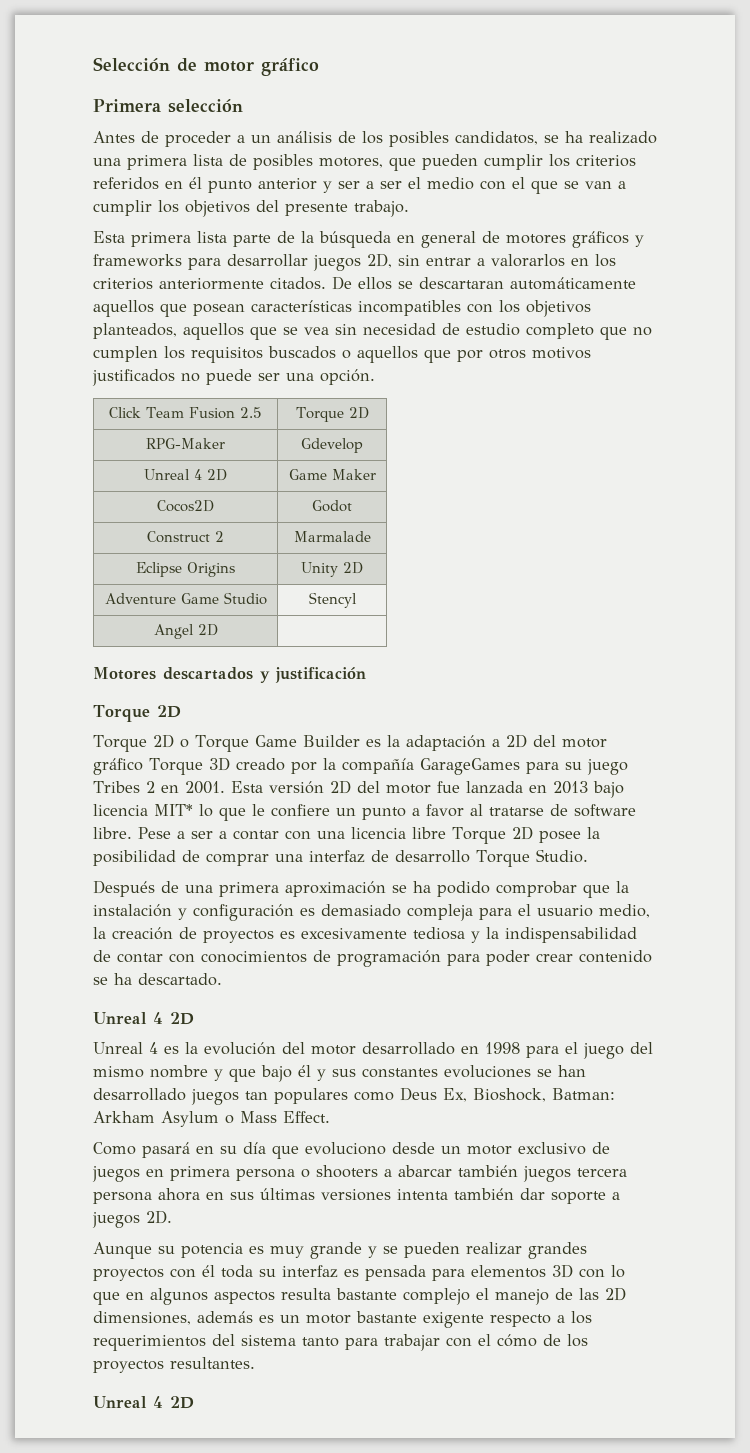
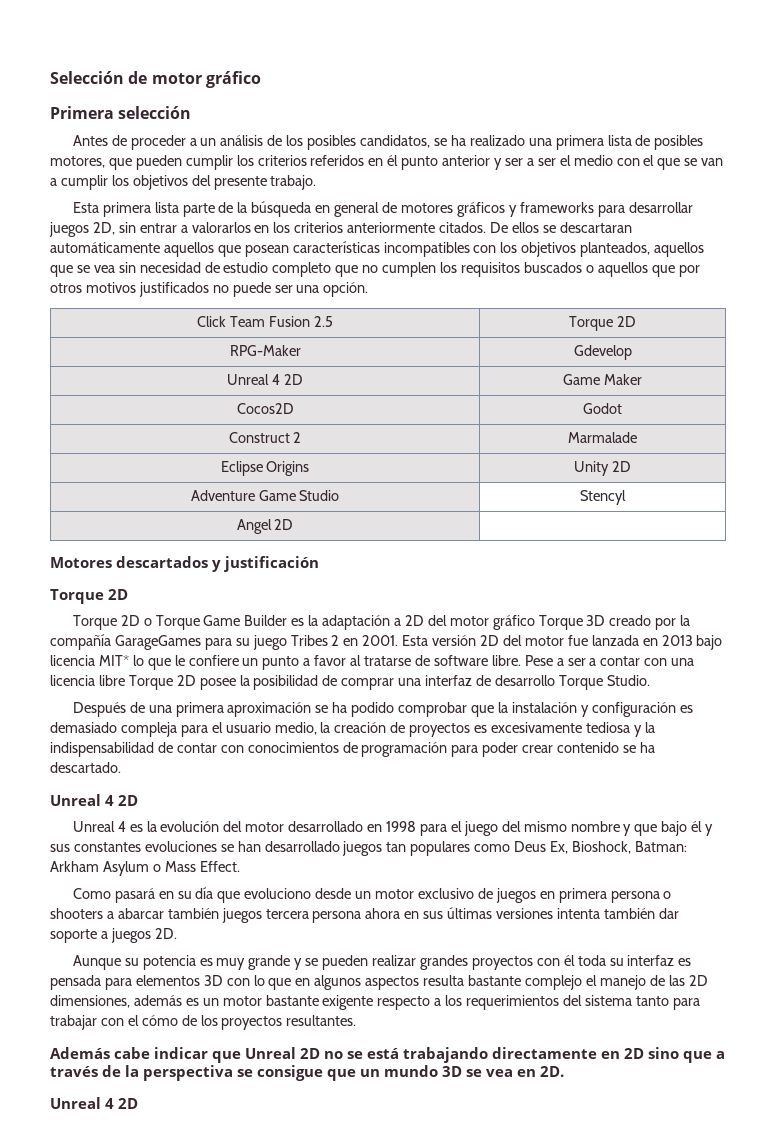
(255, 1363) none -> [50,1047,725,1063] [50,1065,564,1081] // Además cabe indicar que Unreal 2D no se está trabajando directamente en 2D sino que a través de la perspectiva se consigue que un mundo 3D se vea en 2D.

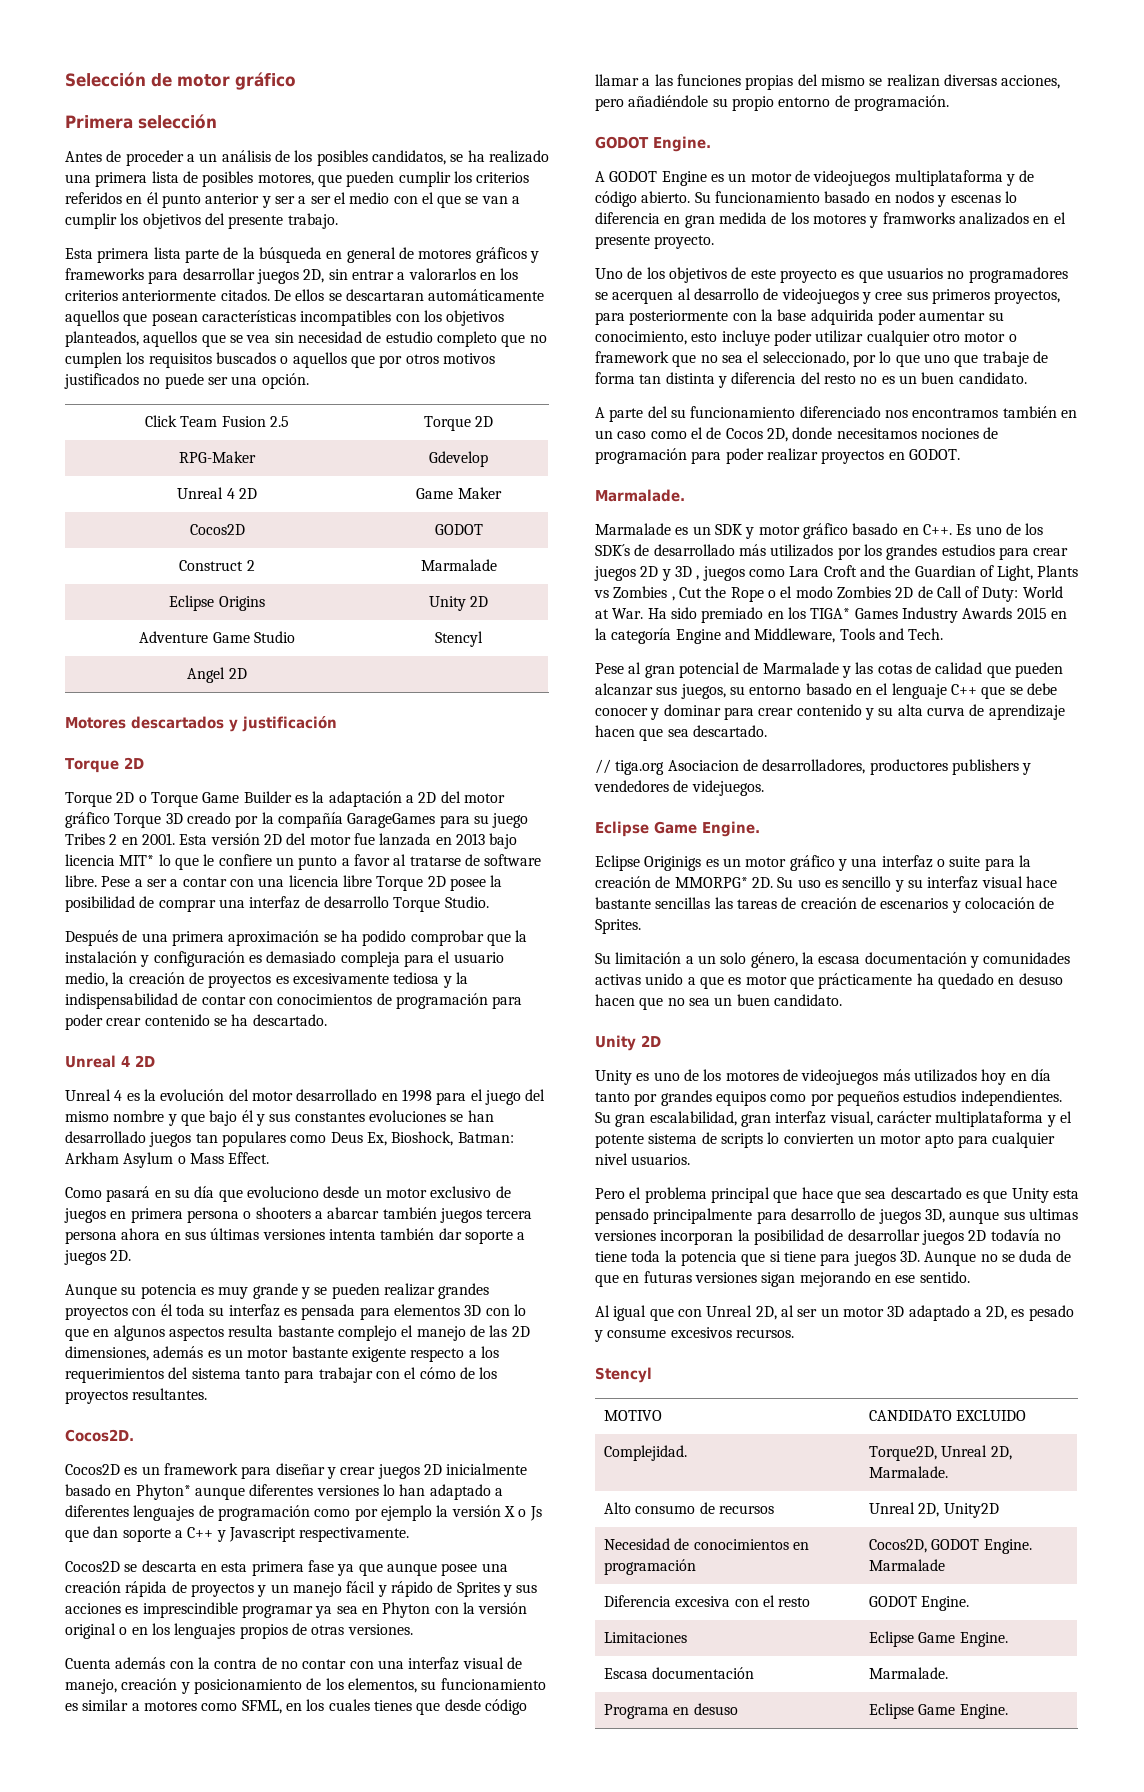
[583,403,622,414] Godot -> [434,524,483,535] GODOT
[50,1047,725,1063] [50,1065,564,1081] [50,1097,138,1109] Además cabe indicar que Unreal 2D no se está trabajando directamente en 2D sino que a través de la perspectiva se consigue que un mundo 3D se vea en 2D. // Unreal 4 2D -> [65,1429,134,1442] [65,1463,528,1479] [65,1484,503,1500] [65,1505,542,1521] [65,1526,410,1542] [65,1560,508,1576] [65,1581,538,1597] [65,1602,528,1618] [65,1623,413,1639] [65,1657,522,1670] [65,1678,546,1694] [65,1699,527,1715] [595,74,1061,90] [595,95,949,111] [595,136,711,152] [595,170,1035,186] [595,191,1017,207] [595,212,1066,228] [595,235,715,249] [595,267,1068,283] [595,288,1061,304] [595,309,1004,325] [595,330,1017,346] [595,351,1048,367] [595,372,1027,388] [595,406,1077,422] [595,427,999,442] [595,448,960,464] [595,489,685,502] [595,523,1044,539] [595,544,1069,560] [594,565,1079,581] [594,586,1063,602] [595,607,1067,623] [595,628,944,644] [595,662,1063,678] [595,683,1057,699] [595,704,1065,720] [595,725,767,741] [595,759,1032,775] [594,780,764,796] [595,821,760,837] [595,855,1031,871] [595,876,1057,892] [595,897,1055,913] [595,919,641,934] [595,952,1071,968] [595,973,1063,989] [595,994,842,1010] [595,1035,661,1051] [595,1069,1051,1085] [595,1090,1062,1106] [595,1111,1072,1127] [595,1132,1056,1148] [595,1153,691,1165] [595,1187,1079,1203] [595,1208,1078,1224] [594,1229,1061,1245] [595,1250,1072,1266] [595,1271,970,1287] [595,1305,1074,1321] [594,1327,794,1342] [595,1367,652,1383] [603,1410,662,1421] [868,1410,1027,1421] [603,1445,687,1461] [868,1445,1012,1461] [868,1466,948,1478] [603,1502,774,1514] [868,1502,999,1518] [603,1538,809,1550] [603,1559,696,1575] [868,1539,1032,1554] [868,1559,945,1571] [603,1595,811,1607] [868,1596,970,1611] [603,1632,687,1643] [868,1631,1008,1647] [603,1667,755,1679] [868,1667,948,1679] [603,1703,738,1719] [868,1703,1008,1719] Cocos2D. // Cocos2D es un framework para diseñar y crear juegos 2D inicialmente basado en Phyton* aunque diferentes versiones lo han adaptado a diferentes lenguajes de programación como por ejemplo la versión X o Js que dan soporte a C++ y Javascript respectivamente. // Cocos2D se descarta en esta primera fase ya que aunque posee una creación rápida de proyectos y un manejo fácil y rápido de Sprites y sus acciones es imprescindible programar ya sea en Phyton con la versión original o en los lenguajes propios de otras versiones. // Cuenta además con la contra de no contar con una interfaz visual de manejo, creación y posicionamiento de los elementos, su funcionamiento es similar a motores como SFML, en los cuales tienes que desde código llamar a las funciones propias del mismo se realizan diversas acciones, pero añadiéndole su propio entorno de programación. // GODOT Engine. // A GODOT Engine es un motor de videojuegos multiplataforma y de código abierto. Su funcionamiento basado en nodos y escenas lo diferencia en gran medida de los motores y framworks analizados en el presente proyecto. // Uno de los objetivos de este proyecto es que usuarios no programadores se acerquen al desarrollo de videojuegos y cree sus primeros proyectos, para posteriormente con la base adquirida poder aumentar su conocimiento, esto incluye poder utilizar cualquier otro motor o framework que no sea el seleccionado, por lo que uno que trabaje de forma tan distinta y diferencia del resto no es un buen candidato. // A parte del su funcionamiento diferenciado nos encontramos también en un caso como el de Cocos 2D, donde necesitamos nociones de programación para poder realizar proyectos en GODOT. // Marmalade. // Marmalade es un SDK y motor gráfico basado en C++. Es uno de los SDK´s de desarrollado más utilizados por los grandes estudios para crear juegos 2D y 3D , juegos como Lara Croft and the Guardian of Light, Plants vs Zombies , Cut the Rope o el modo Zombies 2D de Call of Duty: World at War. Ha sido premiado en los TIGA* Games Industry Awards 2015 en la categoría Engine and Middleware, Tools and Tech. // Pese al gran potencial de Marmalade y las cotas de calidad que pueden alcanzar sus juegos, su entorno basado en el lenguaje C++ que se debe conocer y dominar para crear contenido y su alta curva de aprendizaje hacen que sea descartado. // // tiga.org Asociacion de desarrolladores, productores publishers y vendedores de videjuegos. // Eclipse Game Engine. // Eclipse Originigs es un motor gráfico y una interfaz o suite para la creación de MMORPG* 2D. Su uso es sencillo y su interfaz visual hace bastante sencillas las tareas de creación de escenarios y colocación de Sprites. // Su limitación a un solo género, la escasa documentación y comunidades activas unido a que es motor que prácticamente ha quedado en desuso hacen que no sea un buen candidato. // Unity 2D // Unity es uno de los motores de videojuegos más utilizados hoy en día tanto por grandes equipos como por pequeños estudios independientes. Su gran escalabilidad, gran interfaz visual, carácter multiplataforma y el potente sistema de scripts lo convierten un motor apto para cualquier nivel usuarios. // Pero el problema principal que hace que sea descartado es que Unity esta pensado principalmente para desarrollo de juegos 3D, aunque sus ultimas versiones incorporan la posibilidad de desarrollar juegos 2D todavía no tiene toda la potencia que si tiene para juegos 3D. Aunque no se duda de que en futuras versiones sigan mejorando en ese sentido. // Al igual que con Unreal 2D, al ser un motor 3D adaptado a 2D, es pesado y consume excesivos recursos. // Stencyl // MOTIVO | CANDIDATO EXCLUIDO // Complejidad. | Torque2D, Unreal 2D, Marmalade. // Alto consumo de recursos | Unreal 2D, Unity2D // Necesidad de conocimientos en programación | Cocos2D, GODOT Engine. Marmalade // Diferencia excesiva con el resto | GODOT Engine. // Limitaciones | Eclipse Game Engine. // Escasa documentación | Marmalade. // Programa en desuso | Eclipse Game Engine.

